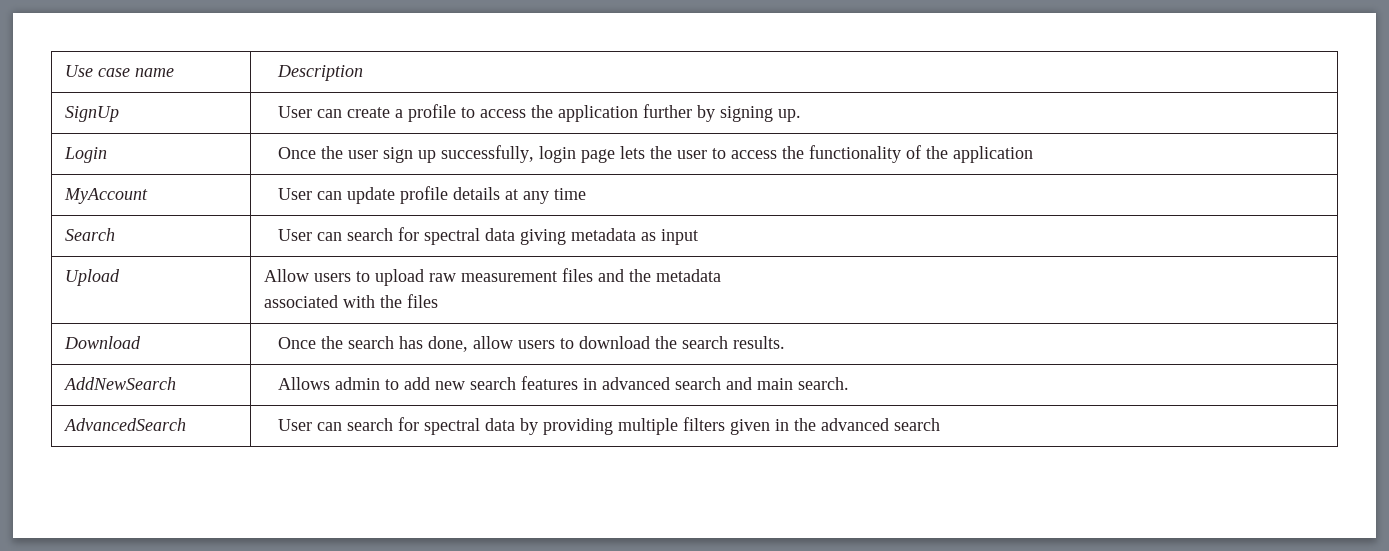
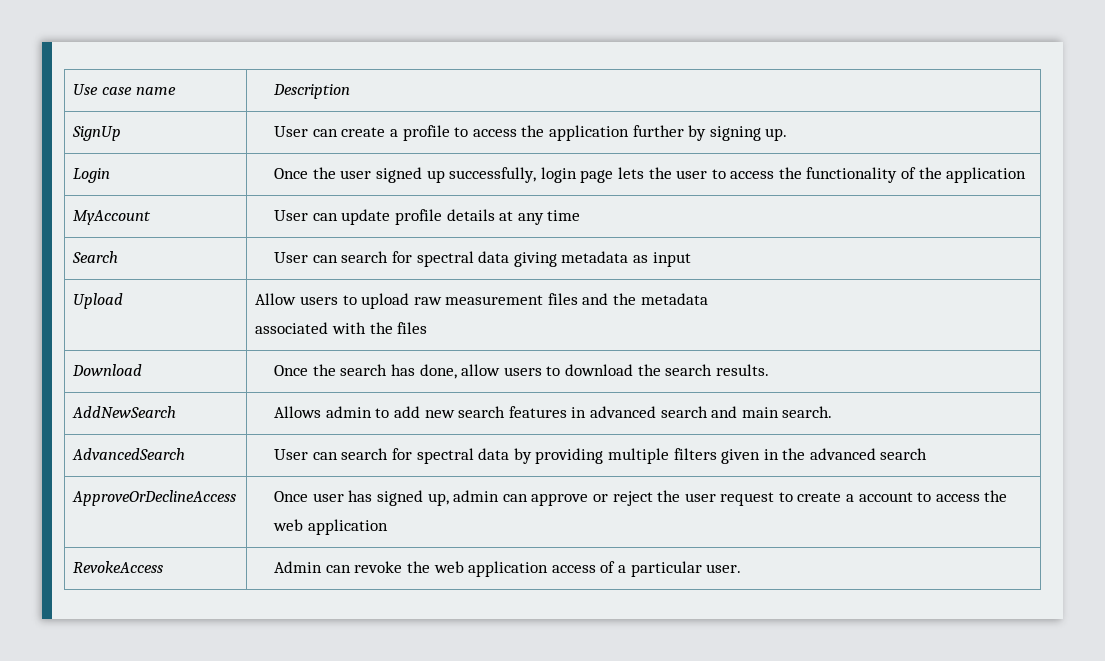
[383,147,414,163] sign -> [375,167,422,183] signed
(941, 424) none -> [72,490,237,506] [274,490,1008,506] [273,519,388,535] [73,561,164,573] [274,561,742,577] // ApproveOrDeclineAccess | Once user has signed up, admin can approve or reject the user request to create a account to access the web application // RevokeAccess | Admin can revoke the web application access of a particular user.

